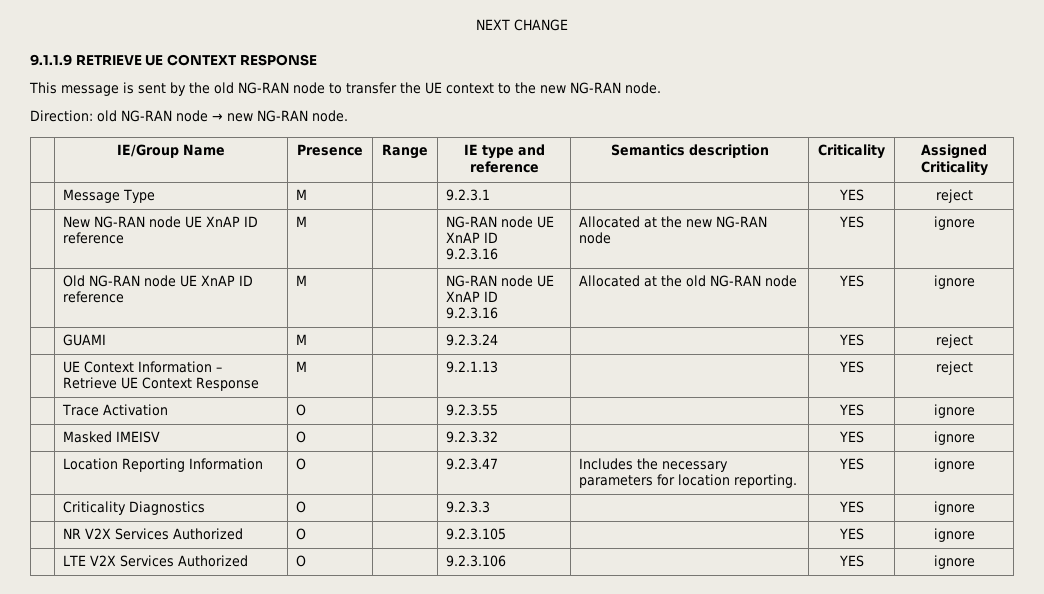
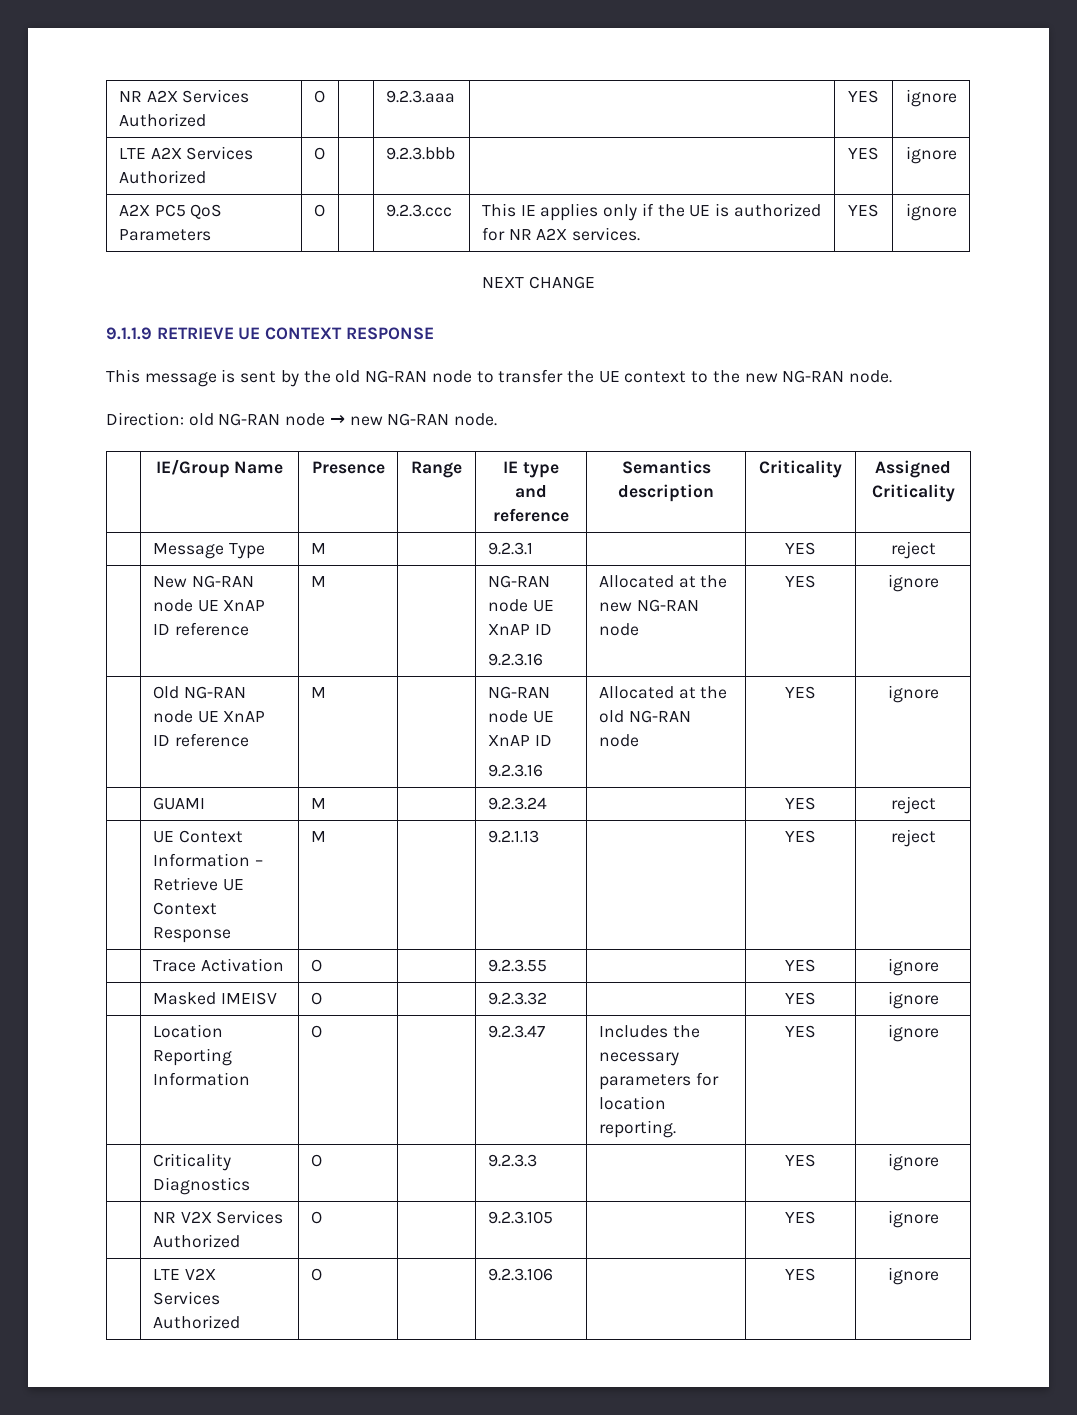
(476, 24) none -> [118,89,250,103] [118,113,206,127] [313,90,325,103] [385,90,455,103] [848,90,879,103] [905,89,957,107] [118,146,254,160] [118,170,206,184] [313,147,325,160] [385,147,455,160] [848,147,879,160] [905,146,957,164] [118,204,223,219] [118,229,211,241] [313,204,325,217] [385,204,452,217] [481,203,821,221] [481,227,641,241] [848,204,879,217] [905,203,957,221] NR A2X Services Authorized | O | | 9.2.3.aaa | | YES | ignore // LTE A2X Services Authorized | O | | 9.2.3.bbb | | YES | ignore // A2X PC5 QoS Parameters | O | | 9.2.3.ccc | This IE applies only if the UE is authorized for NR A2X services. | YES | ignore //

